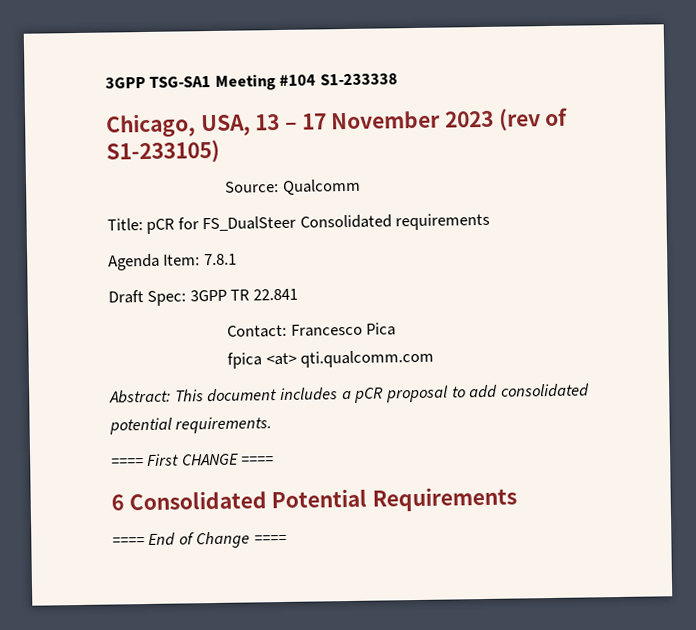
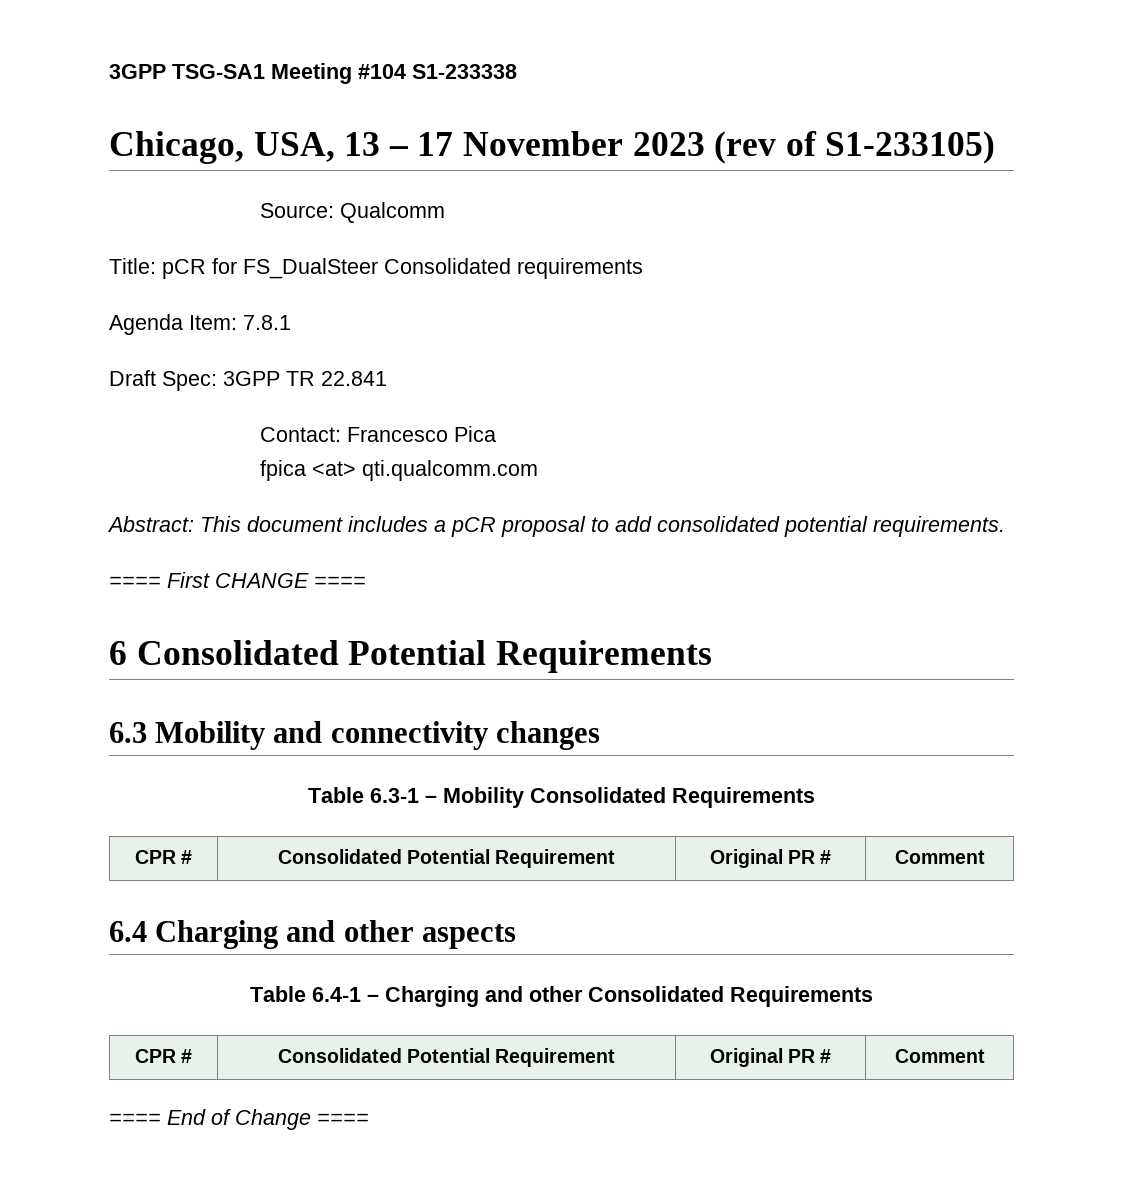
(518, 499) none -> [109,721,600,750] [308,787,815,808] [134,850,193,864] [277,849,616,868] [709,849,832,868] [894,850,985,864] [109,920,516,949] [250,986,873,1007] [134,1049,193,1063] [277,1048,616,1067] [709,1048,832,1067] [894,1049,985,1063] // 6.3 Mobility and connectivity changes // Table 6.3-1 – Mobility Consolidated Requirements // CPR # | Consolidated Potential Requirement | Original PR # | Comment // 6.4 Charging and other aspects // Table 6.4-1 – Charging and other Consolidated Requirements // CPR # | Consolidated Potential Requirement | Original PR # | Comment

